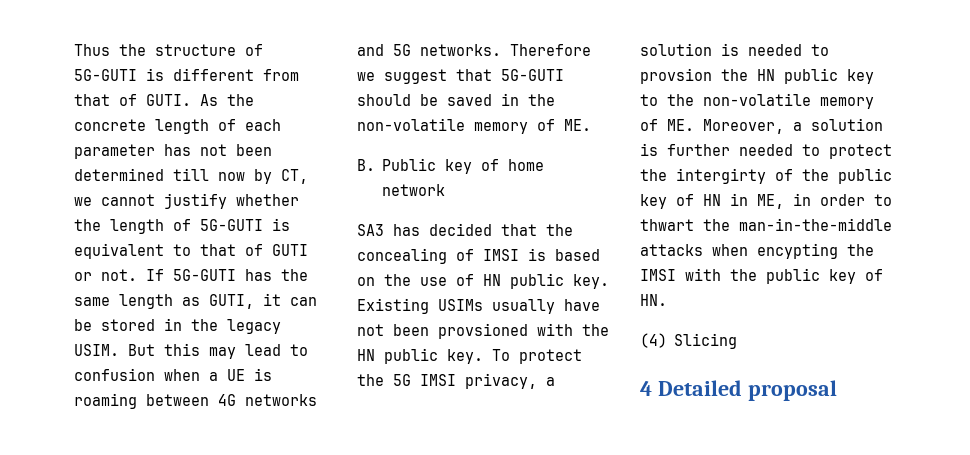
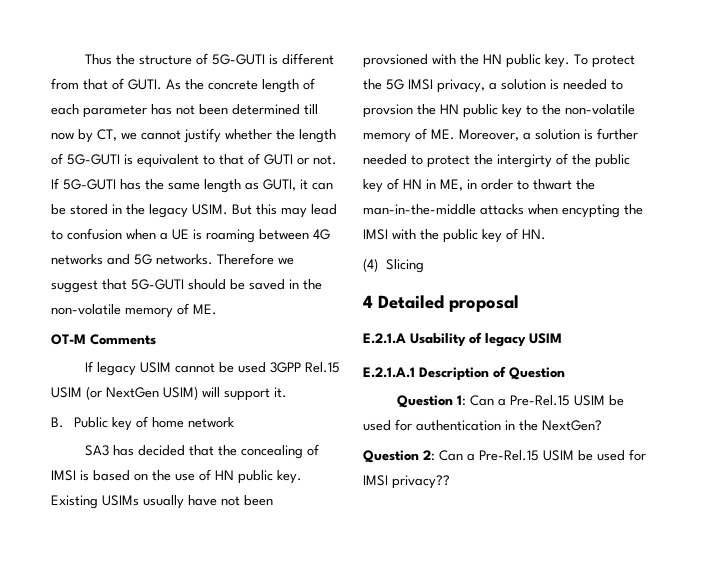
(591, 125) none -> [51,334,156,345] [84,361,340,376] [51,386,287,401] // OT-M Comments // If legacy USIM cannot be used 3GPP Rel.15 USIM (or NextGen USIM) will support it.
(837, 390) none -> [363,332,562,347] [363,366,565,381] [396,395,624,408] [363,419,602,431] [363,449,646,463] [363,475,450,489] // E.2.1.A Usability of legacy USIM // E.2.1.A.1 Description of Question // Question 1: Can a Pre-Rel.15 USIM be used for authentication in the NextGen? // Question 2: Can a Pre-Rel.15 USIM be used for IMSI privacy??

